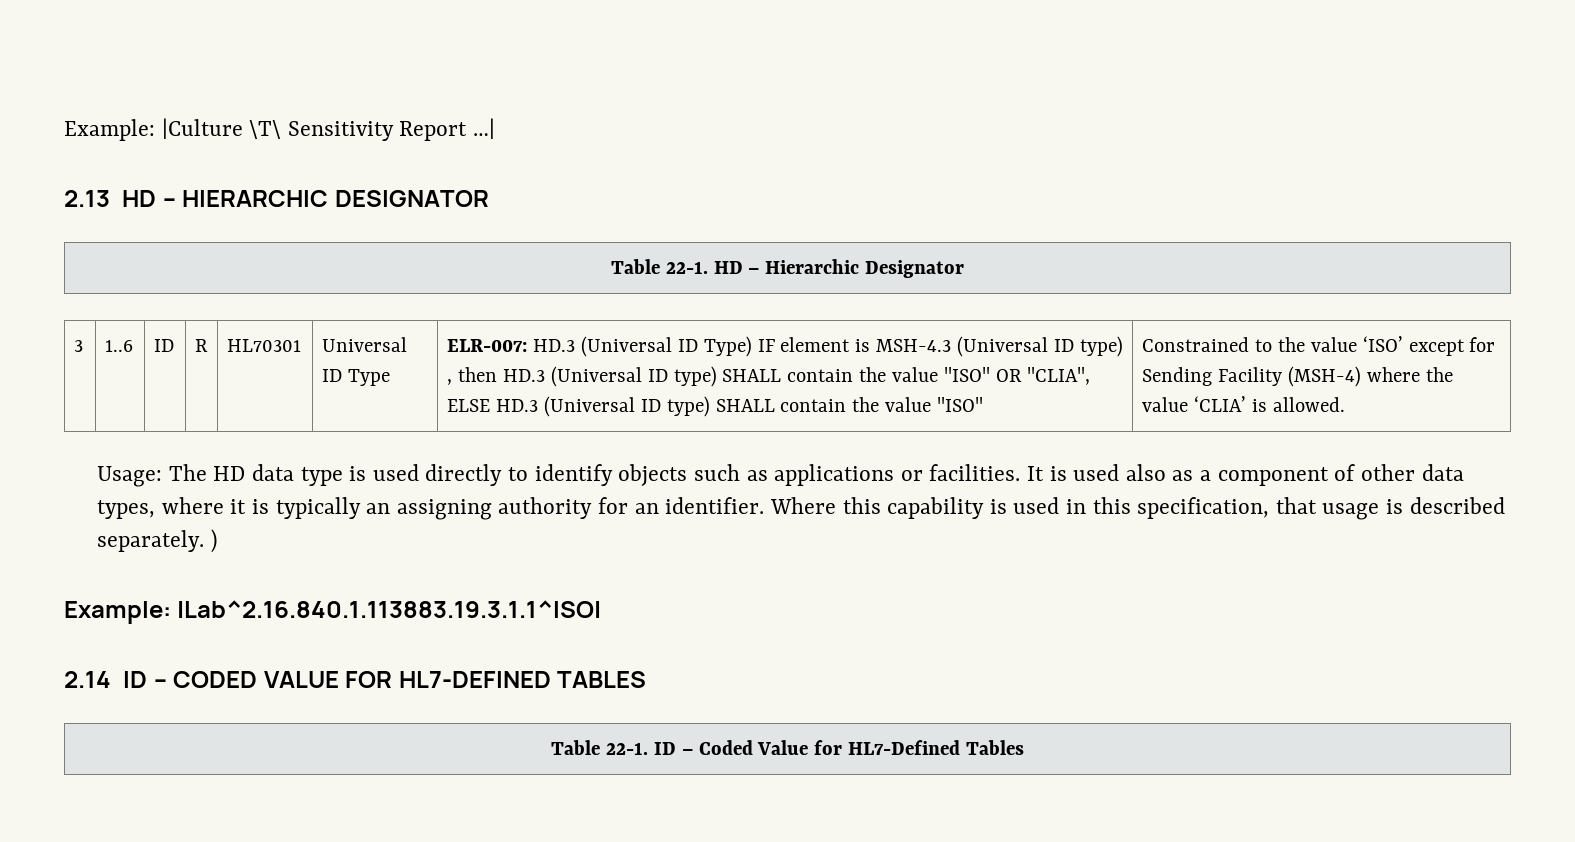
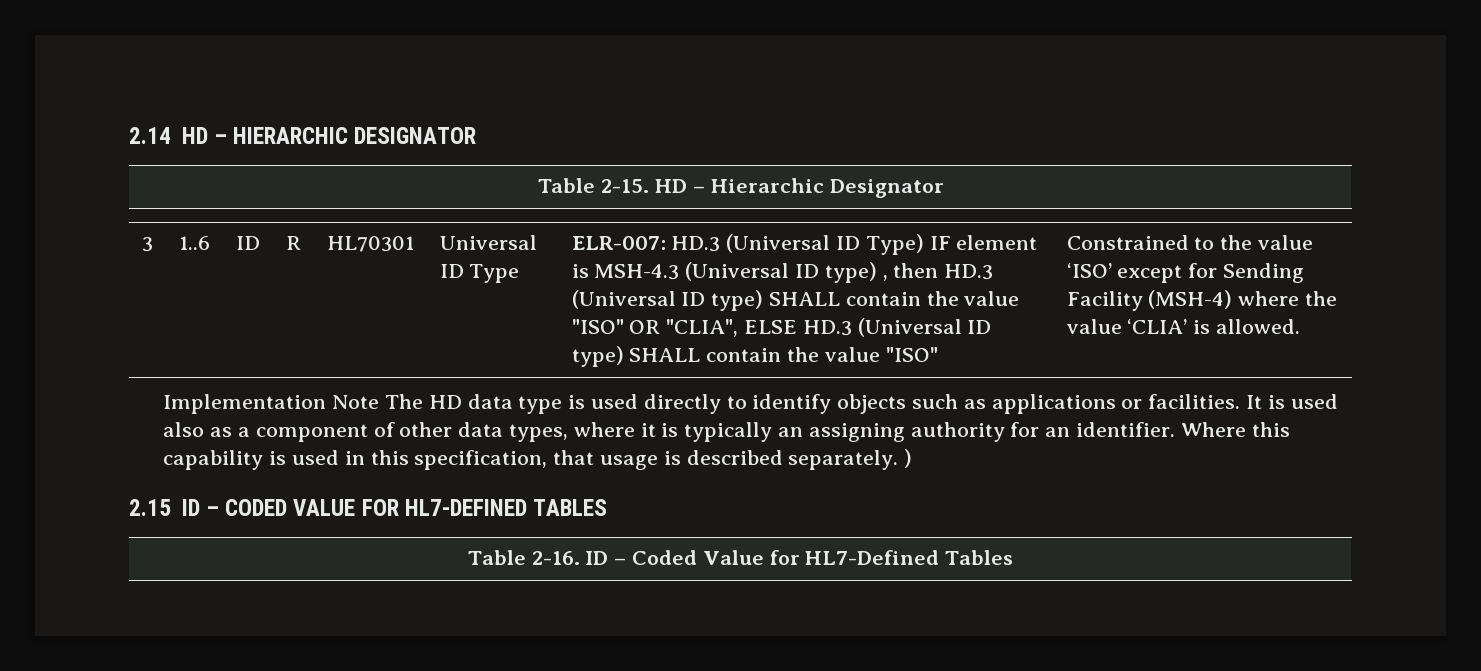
[64,118,496,141] [64,190,110,207] Example: |Culture \T\ Sensitivity Report …| // 2.13 -> [129,127,171,144] 2.14
[665,261,708,274] 22-1. -> [601,179,650,193] 2-15.
[97,466,163,487] Usage: -> [163,394,380,414] Implementation Note
[64,600,602,624] [64,671,111,688] Example: |Lab^2.16.840.1.113883.19.3.1.1^ISO| // 2.14 -> [129,499,171,516] 2.15
[605,742,648,755] 22-1. -> [531,551,580,565] 2-16.

